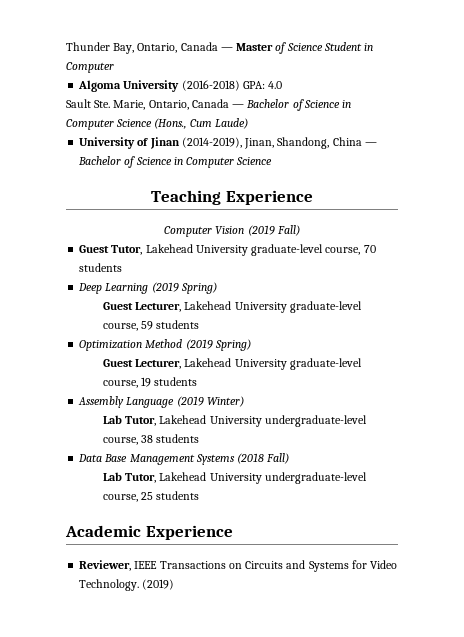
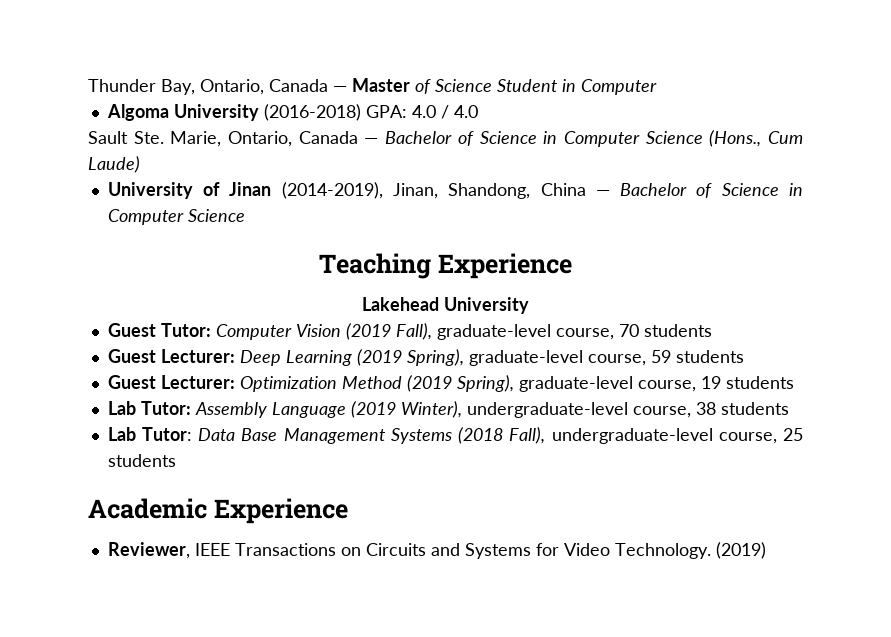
(283, 85) none -> [440,105,478,119] / 4.0
[164,225,300,237] [79,244,248,256] Computer Vision (2019 Fall) // Guest Tutor, Lakehead University -> [362,297,529,314] [107,323,432,340] Lakehead University // Guest Tutor: Computer Vision (2019 Fall),
(123, 267) none -> [107,349,235,363] Guest Lecturer:
[180,282,217,294] [102,301,287,313] Spring) // Guest Lecturer, Lakehead University -> [406,349,464,366] Spring),
(200, 324) none -> [107,375,235,389] Guest Lecturer:
[214,339,251,351] [102,358,287,370] Spring) // Guest Lecturer, Lakehead University -> [456,375,514,392] Spring),
(198, 381) none -> [107,401,191,415] Lab Tutor:
[206,396,244,407] [102,415,262,427] Winter) // Lab Tutor, Lakehead University -> [400,401,462,418] Winter),
(200, 438) none -> [107,427,193,441] Lab Tutor:
[266,453,290,464] [102,472,262,484] Fall) // Lab Tutor, Lakehead University -> [509,427,546,444] Fall),

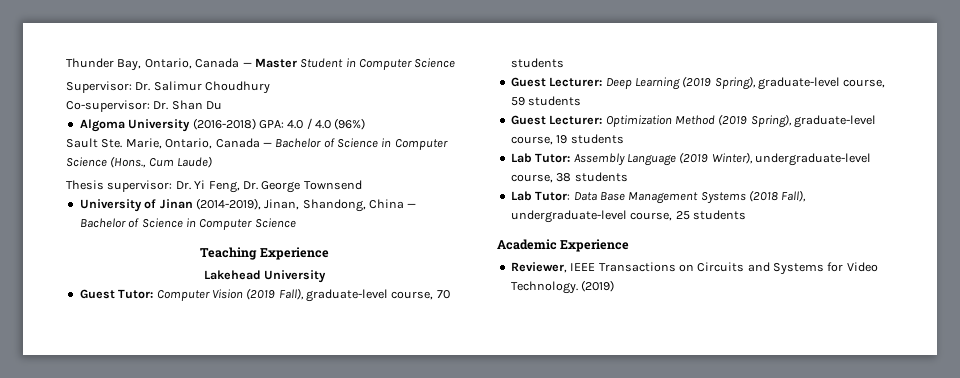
[415,79,492,94] of Science -> (297, 63) none
(657, 87) none -> [414,58,456,68] [66,81,271,94] [66,100,223,112] Science // Supervisor: Dr. Salimur Choudhury // Co-supervisor: Dr. Shan Du
(478, 111) none -> [334,118,366,130] (96%)
(140, 164) none -> [66,180,362,193] // Thesis supervisor: Dr. Yi Feng, Dr. George Townsend

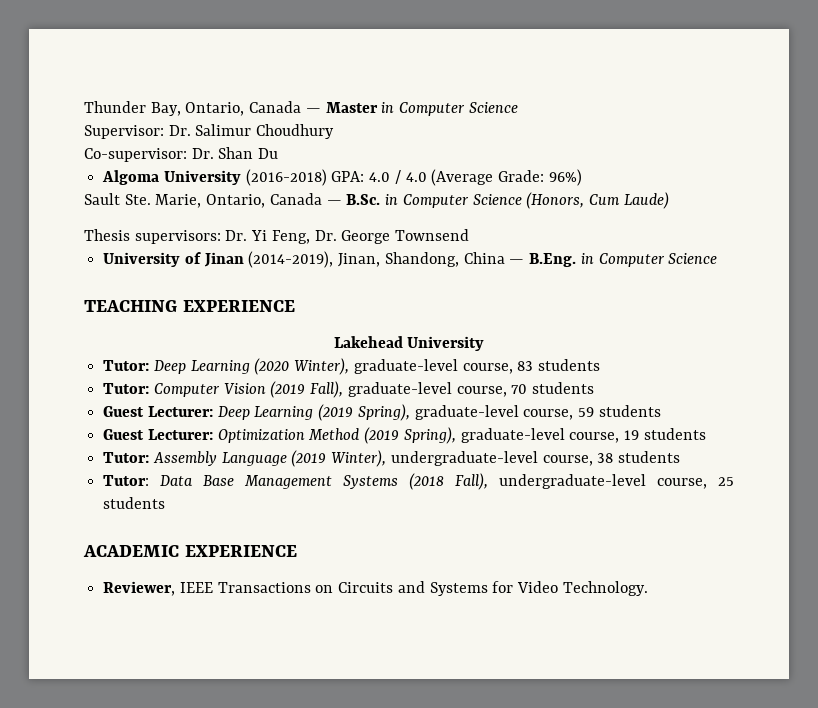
[300,58,344,68] Student -> (378, 107) none
[334,118,366,130] (96%) -> [431,169,582,186] (Average Grade: 96%)
[275,138,448,150] [66,156,147,168] Bachelor of Science in Computer Science (Hons., -> [346,192,585,209] B.Sc. in Computer Science (Honors,
[107,180,173,192] supervisor: -> [134,230,221,244] supervisors:
[79,218,296,230] [200,247,329,260] Bachelor of Science in Computer Science // Teaching Experience -> [529,253,718,267] [84,300,295,312] B.Eng. in Computer Science // TEACHING EXPERIENCE
[79,289,115,299] Guest -> [103,358,601,375] Tutor: Deep Learning (2020 Winter), graduate-level course, 83 students //
[510,153,532,163] Lab -> (706, 434) none
[510,191,532,201] Lab -> (681, 457) none
[497,239,630,252] Academic Experience -> [83,545,297,557] ACADEMIC EXPERIENCE
[581,280,615,292] (2019) -> (648, 588) none

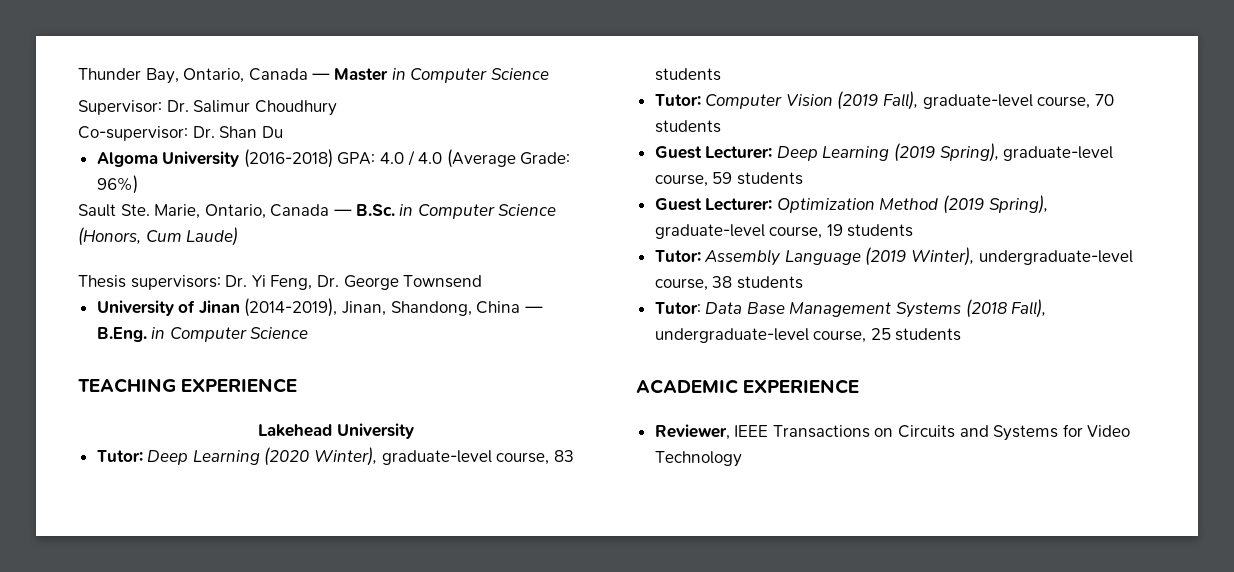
[562,581,648,596] Technology. -> [654,451,742,467] Technology

